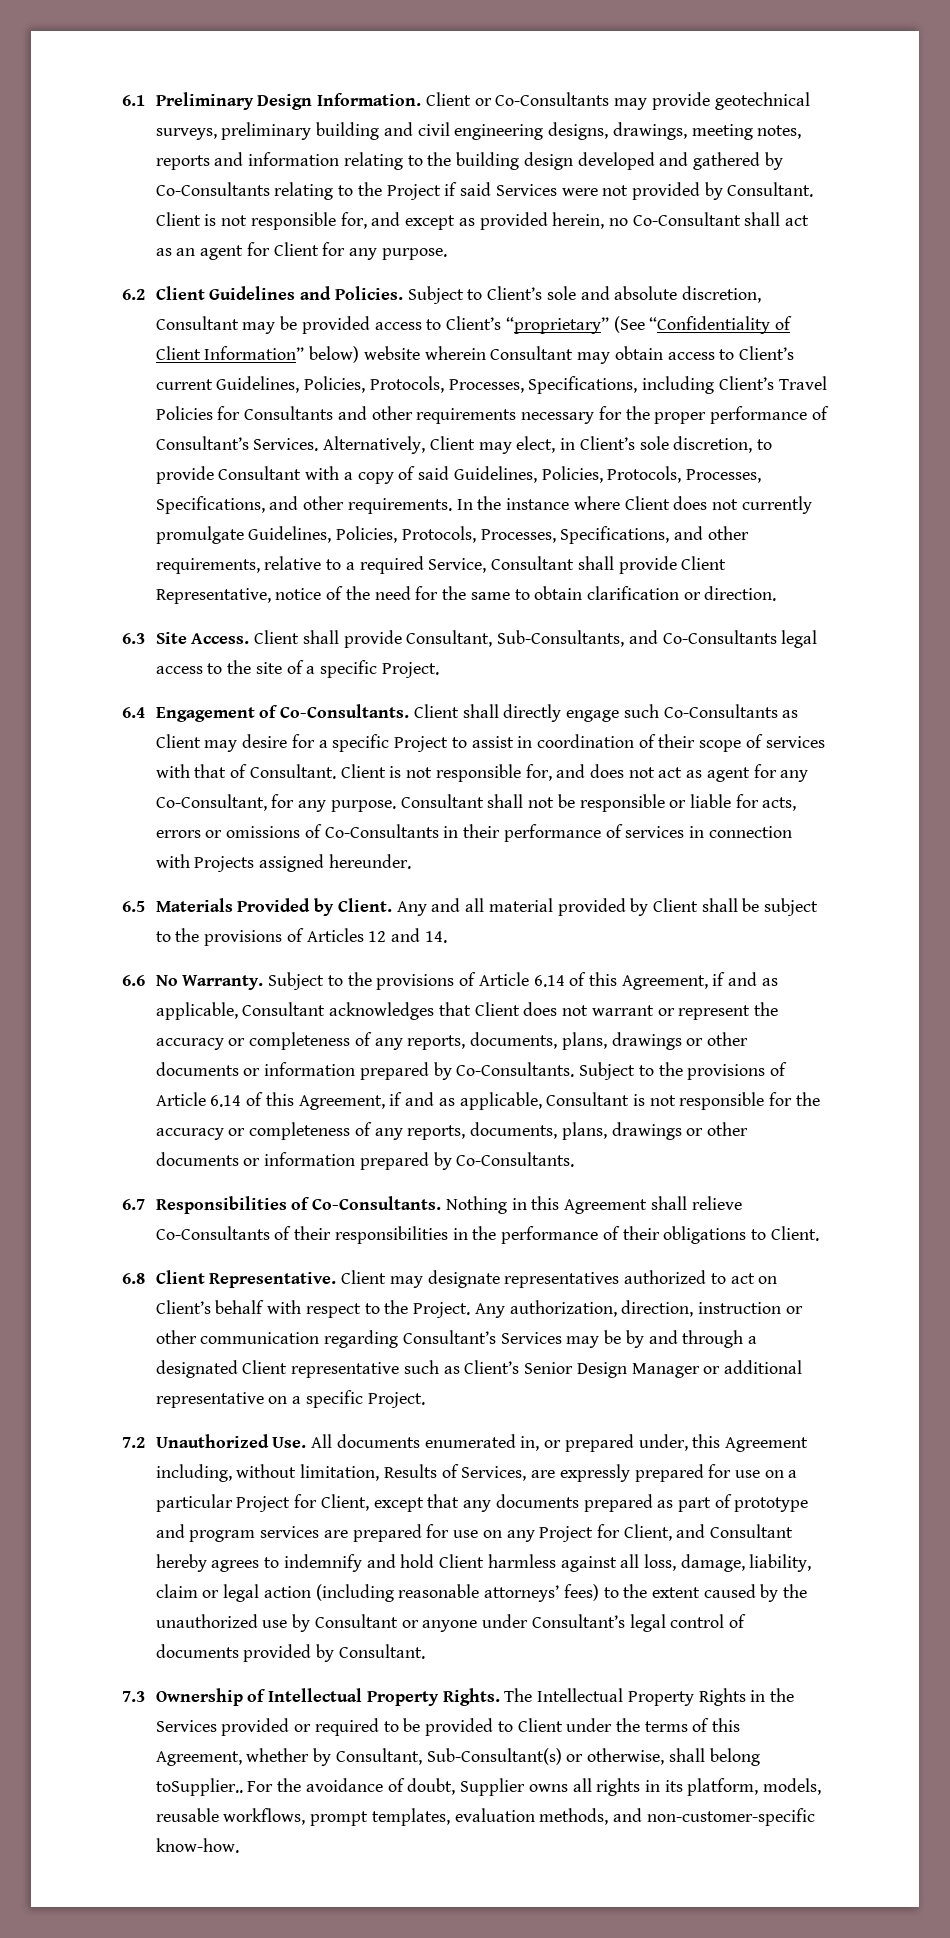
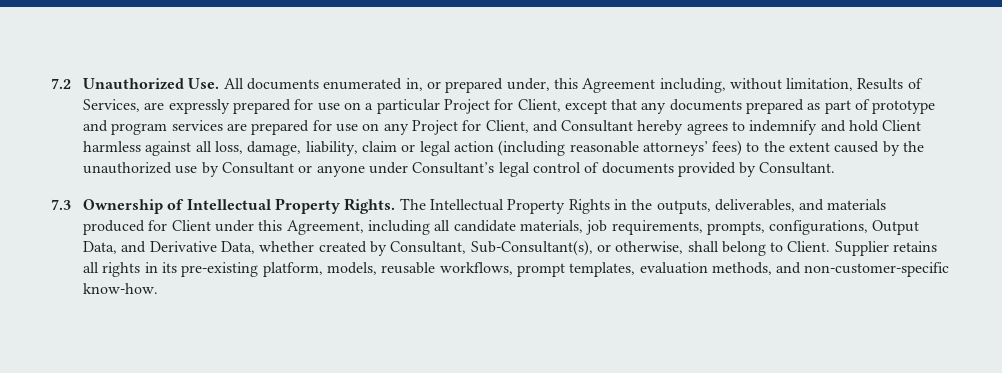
[122,92,810,110] [155,122,802,140] [155,152,783,170] [155,182,814,200] [155,212,810,230] [155,242,447,260] [122,286,761,304] [155,316,792,334] [155,346,794,364] [155,376,827,394] [155,406,829,424] [155,436,772,454] [155,466,761,484] [155,496,812,514] [155,526,749,544] [155,556,727,574] [155,586,777,604] [122,630,818,648] [155,660,439,678] [122,704,799,722] [155,734,825,752] [155,764,809,782] [155,794,797,812] [155,824,792,842] [155,854,411,872] [122,898,819,916] [155,928,447,946] [122,972,778,990] [155,1002,778,1020] [155,1032,748,1050] [155,1062,787,1080] [155,1092,820,1110] [155,1122,748,1140] [155,1152,575,1170] [122,1196,742,1214] [155,1226,819,1244] [122,1270,778,1288] [155,1300,803,1318] [155,1330,757,1348] [155,1360,802,1378] [155,1390,425,1408] 6.1 Preliminary Design Information. Client or Co-Consultants may provide geotechnical surveys, preliminary building and civil engineering designs, drawings, meeting notes, reports and information relating to the building design developed and gathered by Co-Consultants relating to the Project if said Services were not provided by Consultant. Client is not responsible for, and except as provided herein, no Co-Consultant shall act as an agent for Client for any purpose. // 6.2 Client Guidelines and Policies. Subject to Client’s sole and absolute discretion, Consultant may be provided access to Client’s “proprietary” (See “Confidentiality of Client Information” below) website wherein Consultant may obtain access to Client’s current Guidelines, Policies, Protocols, Processes, Specifications, including Client’s Travel Policies for Consultants and other requirements necessary for the proper performance of Consultant’s Services. Alternatively, Client may elect, in Client’s sole discretion, to provide Consultant with a copy of said Guidelines, Policies, Protocols, Processes, Specifications, and other requirements. In the instance where Client does not currently promulgate Guidelines, Policies, Protocols, Processes, Specifications, and other requirements, relative to a required Service, Consultant shall provide Client Representative, notice of the need for the same to obtain clarification or direction. // 6.3 Site Access. Client shall provide Consultant, Sub-Consultants, and Co-Consultants legal access to the site of a specific Project. // 6.4 Engagement of Co-Consultants. Client shall directly engage such Co-Consultants as Client may desire for a specific Project to assist in coordination of their scope of services with that of Consultant. Client is not responsible for, and does not act as agent for any Co-Consultant, for any purpose. Consultant shall not be responsible or liable for acts, errors or omissions of Co-Consultants in their performance of services in connection with Projects assigned hereunder. // 6.5 Materials Provided by Client. Any and all material provided by Client shall be subject to the provisions of Articles 12 and 14. // 6.6 No Warranty. Subject to the provisions of Article 6.14 of this Agreement, if and as applicable, Consultant acknowledges that Client does not warrant or represent the accuracy or completeness of any reports, documents, plans, drawings or other documents or information prepared by Co-Consultants. Subject to the provisions of Article 6.14 of this Agreement, if and as applicable, Consultant is not responsible for the accuracy or completeness of any reports, documents, plans, drawings or other documents or information prepared by Co-Consultants. // 6.7 Responsibilities of Co-Consultants. Nothing in this Agreement shall relieve Co-Consultants of their responsibilities in the performance of their obligations to Client. // 6.8 Client Representative. Client may designate representatives authorized to act on Client’s behalf with respect to the Project. Any authorization, direction, instruction or other communication regarding Consultant’s Services may be by and through a designated Client representative such as Client’s Senior Design Manager or additional representative on a specific Project. // -> (51, 83) none
[155,1718,741,1736] [155,1748,310,1766] Services provided or required to be provided to Client under the terms of this Agreement, whether -> [656,199,887,214] [82,220,920,235] [82,241,367,254] outputs, deliverables, and materials produced for Client under this Agreement, including all candidate materials, job requirements, prompts, configurations, Output Data, and Derivative Data, whether created
[426,1748,562,1765] Sub-Consultant(s) -> [470,240,593,256] Sub-Consultant(s),
[155,1778,568,1796] toSupplier.. For the avoidance of doubt, Supplier owns -> [770,241,938,256] to Client. Supplier retains
(683, 1786) none -> [181,262,259,277] pre-existing

